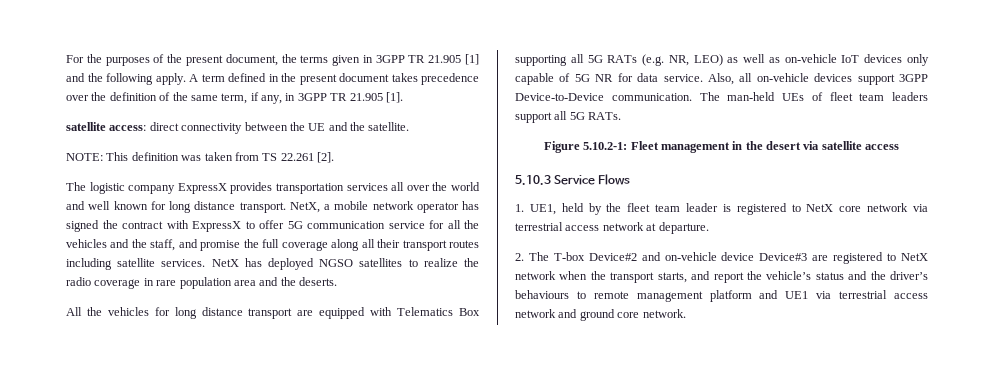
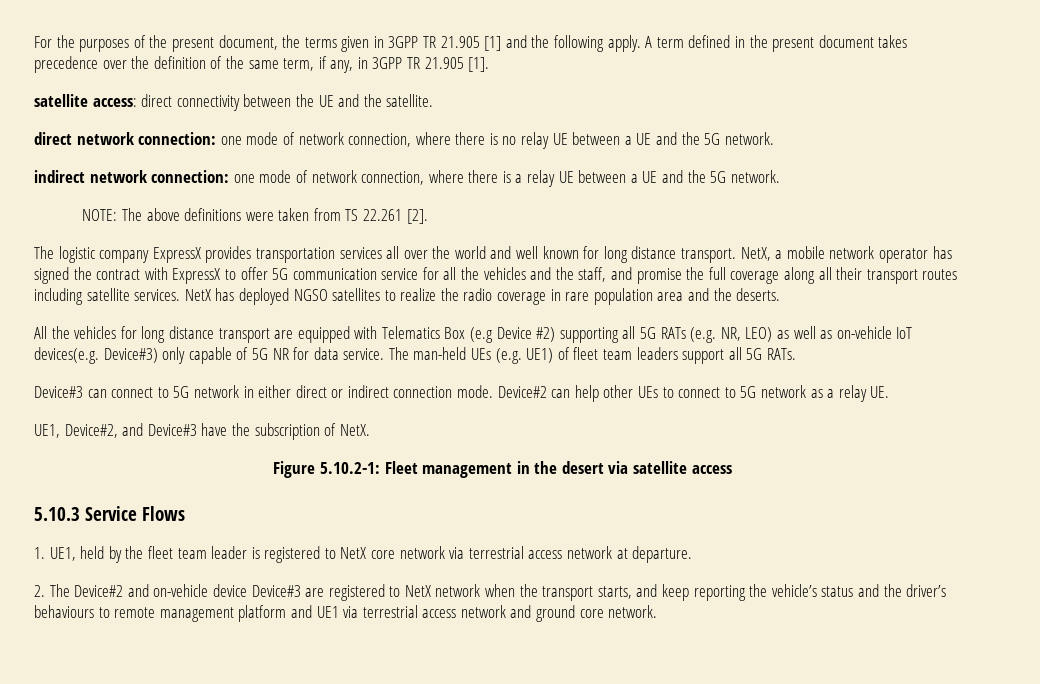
[66,152,202,161] NOTE: This definition was -> [34,132,774,149] [34,170,780,187] [82,208,274,221] direct network connection: one mode of network connection, where there is no relay UE between a UE and the 5G network. // indirect network connection: one mode of network connection, where there is a relay UE between a UE and the 5G network. // NOTE: The above definitions were
(481, 312) none -> [470,327,556,343] (e.g Device #2)
[864,54,903,63] devices -> [34,347,158,364] devices(e.g. Device#3)
[707,73,928,85] [515,93,692,101] Also, all on-vehicle devices support 3GPP Device-to-Device communication. -> (385, 354) none
(804, 97) none -> [495,348,554,364] (e.g. UE1)
(622, 116) none -> [34,385,890,402] [34,423,370,440] // Device#3 can connect to 5G network in either direct or indirect connection mode. Device#2 can help other UEs to connect to 5G network as a relay UE. // UE1, Device#2, and Device#3 have the subscription of NetX.
[553,252,585,261] T-box -> (70, 590) none
[713,272,744,283] report -> [662,584,746,601] keep reporting

